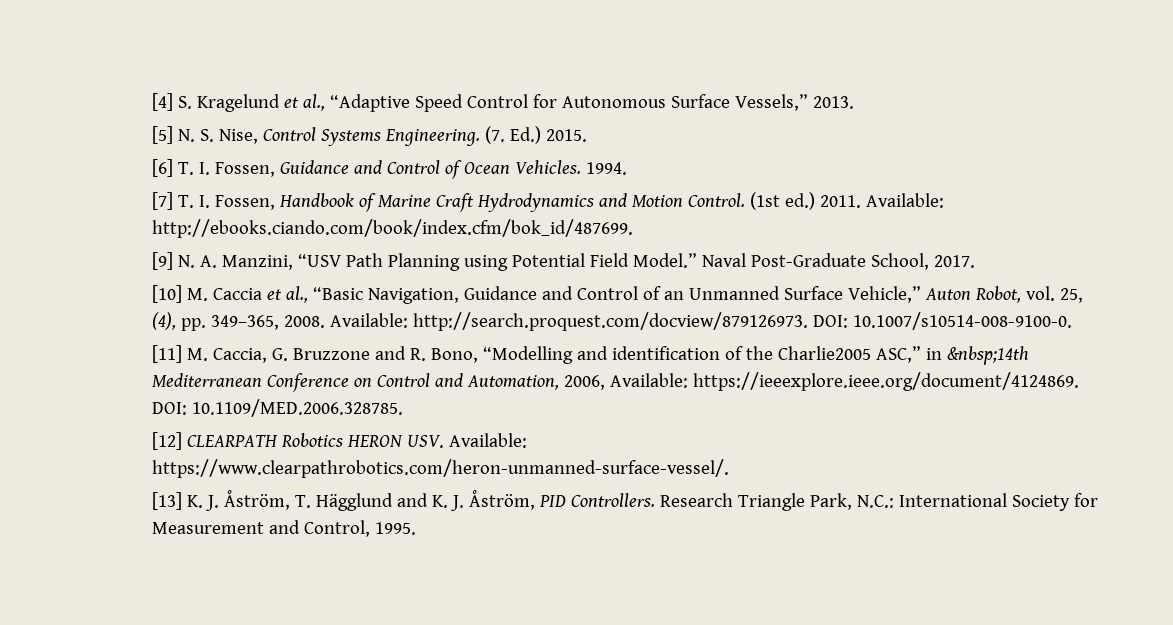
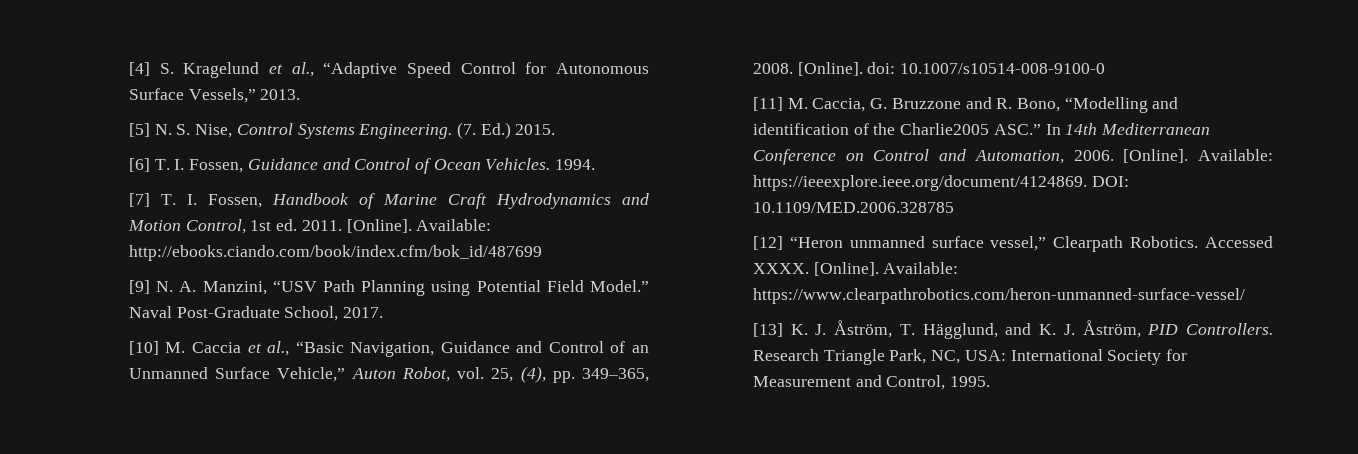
[688,192,945,210] [152,219,634,238] Control. (1st ed.) 2011. Available: http://ebooks.ciando.com/book/index.cfm/bok_id/487699. -> [185,219,492,234] [128,245,542,261] Control, 1st ed. 2011. [Online]. Available: http://ebooks.ciando.com/book/index.cfm/bok_id/487699
[330,312,1073,331] Available: http://search.proquest.com/docview/879126973. DOI: 10.1007/s10514-008-9100-0. -> [797,62,1106,76] [Online]. doi: 10.1007/s10514-008-9100-0
[876,346,1030,365] ASC,” in &nbsp;14th -> [993,123,1098,135] ASC.” In 14th
[564,375,606,390] 2006, -> [1073,149,1189,163] 2006. [Online].
[192,399,404,417] 10.1109/MED.2006.328785. -> [752,202,954,213] 10.1109/MED.2006.328785
[187,433,528,448] [152,459,730,478] CLEARPATH Robotics HERON USV. Available: https://www.clearpathrobotics.com/heron-unmanned-surface-vessel/. -> [789,236,1273,252] [752,262,959,276] [752,288,1245,304] “Heron unmanned surface vessel,” Clearpath Robotics. Accessed XXXX. [Online]. Available: https://www.clearpathrobotics.com/heron-unmanned-surface-vessel/
[316,493,394,511] Hägglund -> [922,323,998,339] Hägglund,
[857,495,895,508] N.C.: -> [931,350,1006,364] NC, USA:

